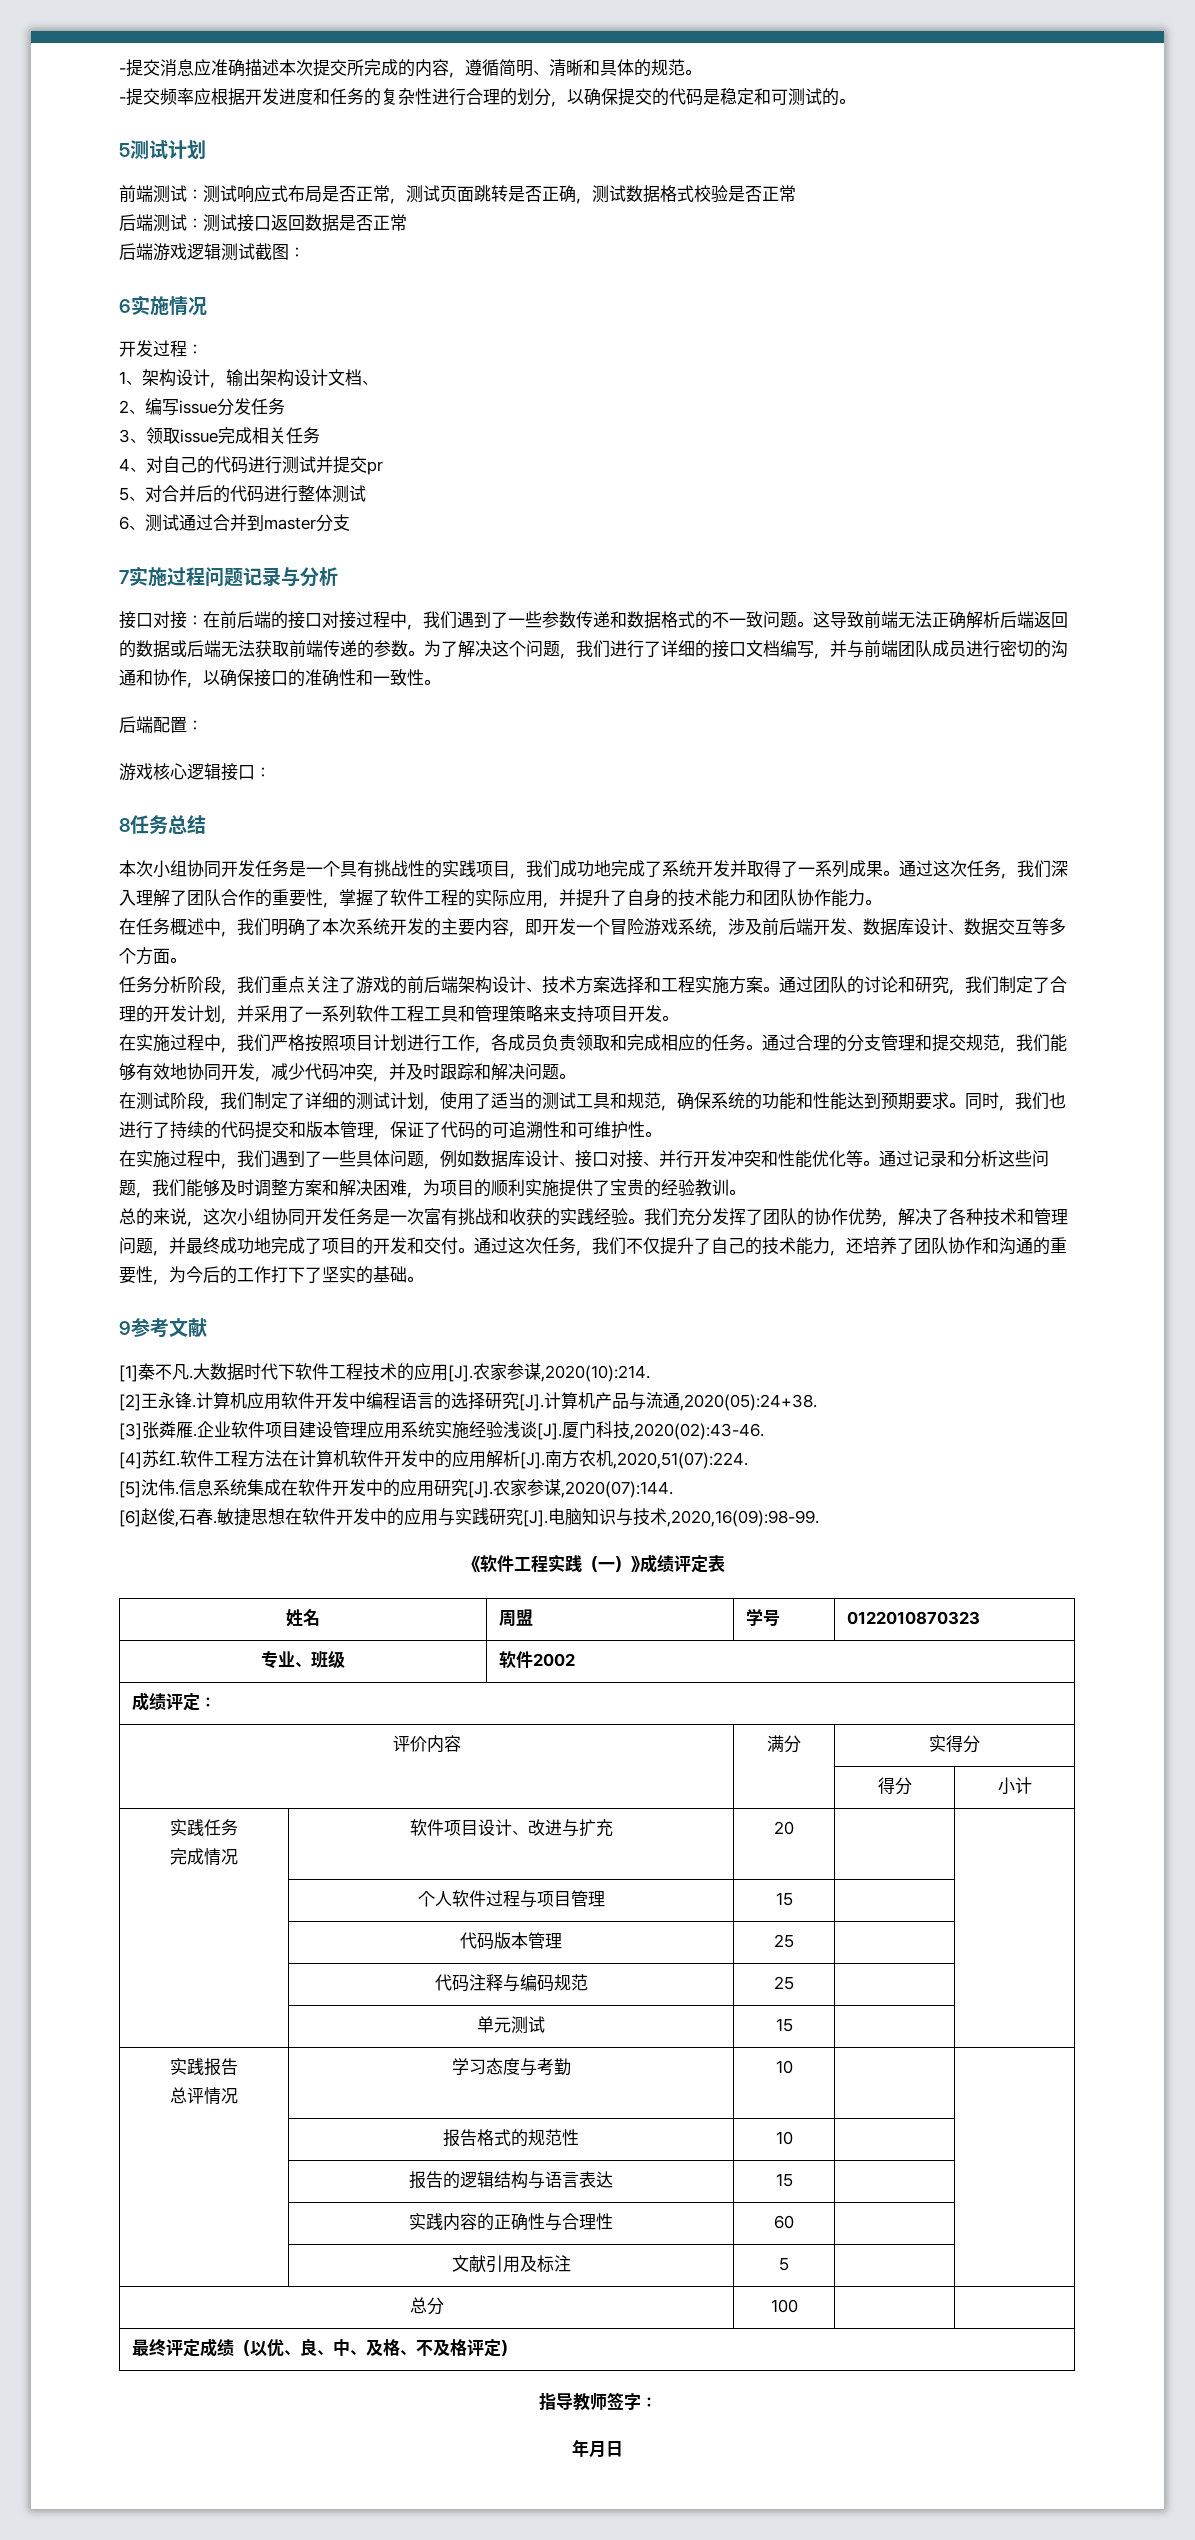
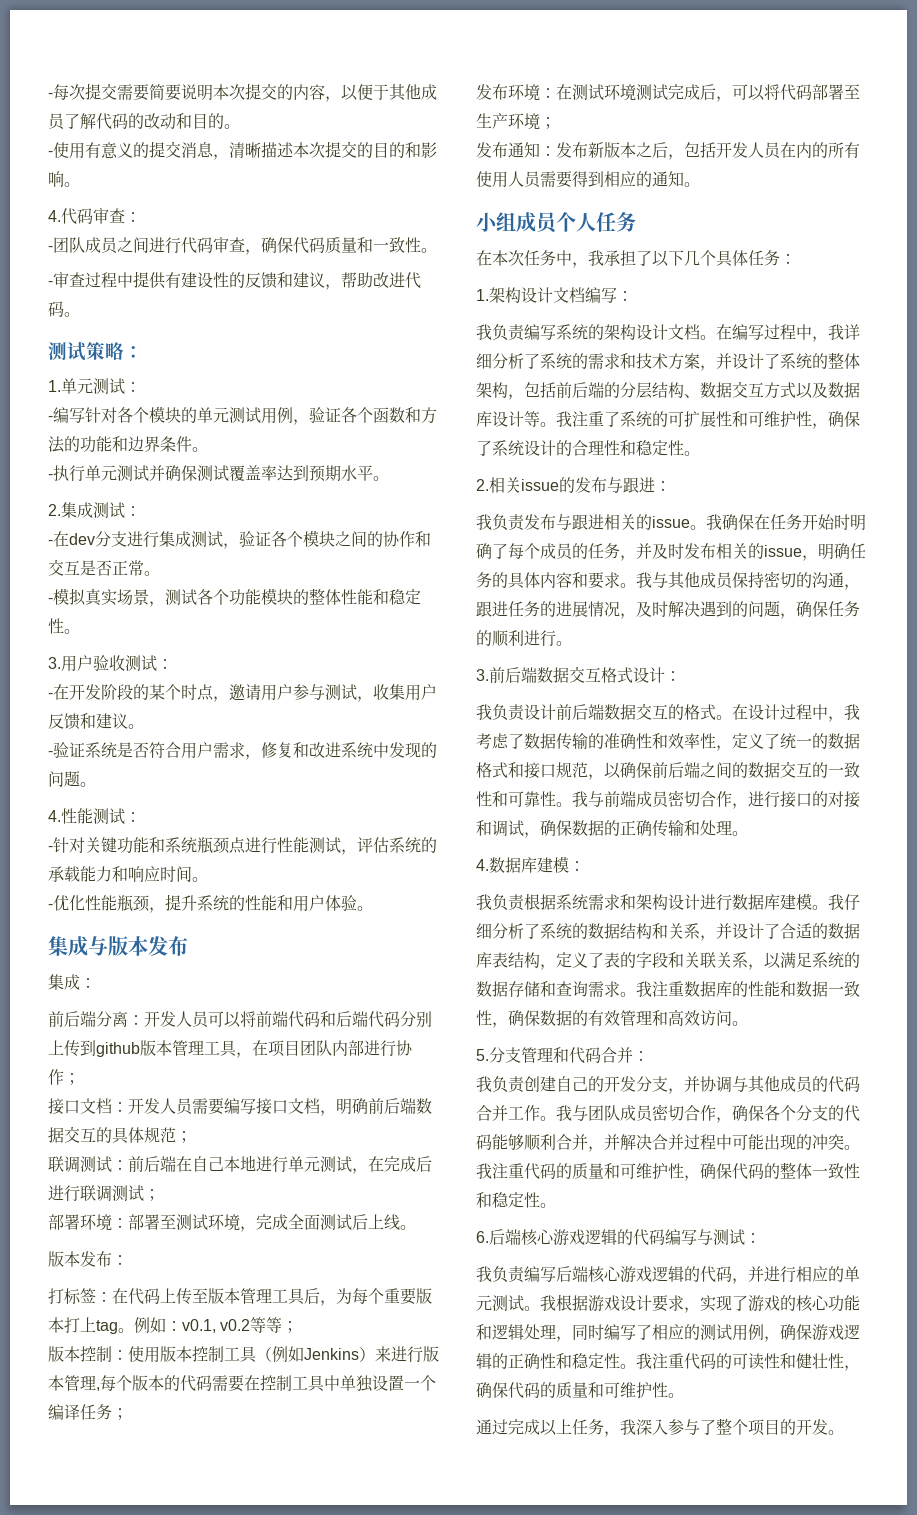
[119,68,126,74] - -> [48,83,437,102] [48,113,240,130] [48,142,149,159] -每次提交需要简要说明本次提交的内容，以便于其他成员了解代码的改动和目的。 // -使用有意义的
[194,59,245,77] 应准确 -> [213,142,261,160] ，清晰
[347,59,701,78] [119,88,855,107] [119,140,206,159] [119,185,796,204] [119,214,407,232] [119,243,305,261] [119,295,207,316] [119,340,203,357] [119,369,378,388] [119,398,285,416] [119,427,320,444] [119,456,383,475] [119,485,366,503] [119,514,350,532] [119,566,338,587] [119,611,1068,630] [119,640,1068,659] [119,669,440,688] [119,716,203,733] [119,763,271,781] [119,815,206,835] [119,860,1068,879] [119,889,881,908] [119,918,1066,937] [119,947,186,965] [119,976,1067,995] [119,1005,678,1024] [119,1034,1067,1053] [119,1063,575,1082] [119,1091,1066,1111] [119,1121,661,1140] [119,1150,1049,1169] [119,1179,745,1198] [119,1208,1068,1227] [119,1237,1067,1256] [119,1266,423,1285] [119,1318,207,1338] [119,1363,650,1382] [119,1392,817,1411] [119,1421,764,1440] [119,1450,748,1469] [119,1479,673,1498] [119,1508,819,1527] [470,1554,725,1573] [286,1609,320,1627] [499,1609,534,1626] [746,1608,781,1626] [847,1611,981,1625] [261,1650,345,1669] [499,1651,576,1669] [132,1692,217,1711] [392,1735,461,1753] [767,1735,801,1753] [929,1735,980,1753] [877,1777,912,1795] [997,1777,1032,1795] [170,1819,238,1836] [170,1848,238,1866] [409,1819,613,1837] [774,1821,794,1835] [417,1890,605,1908] [775,1892,793,1906] [460,1932,562,1950] [774,1934,794,1948] [434,1974,588,1992] [774,1976,794,1990] [477,2016,545,2034] [775,2018,793,2032] [170,2058,238,2076] [170,2087,238,2105] [451,2058,571,2076] [775,2060,793,2074] [443,2129,579,2147] [775,2131,793,2145] [409,2171,613,2189] [775,2173,793,2187] [409,2213,613,2231] [774,2215,794,2229] [451,2255,571,2273] [779,2257,789,2271] [409,2297,444,2315] [770,2299,798,2313] [132,2338,518,2357] [538,2392,657,2411] [572,2439,623,2458] 所完成的内容，遵循简明、清晰和具体的规范。 // -提交频率应根据开发进度和任务的复杂性进行合理的划分，以确保提交的代码是稳定和可测试的。 // 5测试计划 // 前端测试：测试响应式布局是否正常，测试页面跳转是否正确，测试数据格式校验是否正常 // 后端测试：测试接口返回数据是否正常 // 后端游戏逻辑测试截图： // 6实施情况 // 开发过程： // 1、架构设计，输出架构设计文档、 // 2、编写issue分发任务 // 3、领取issue完成相关任务 // 4、对自己的代码进行测试并提交pr // 5、对合并后的代码进行整体测试 // 6、测试通过合并到master分支 // 7实施过程问题记录与分析 // 接口对接：在前后端的接口对接过程中，我们遇到了一些参数传递和数据格式的不一致问题。这导致前端无法正确解析后端返回的数据或后端无法获取前端传递的参数。为了解决这个问题，我们进行了详细的接口文档编写，并与前端团队成员进行密切的沟通和协作，以确保接口的准确性和一致性。 // 后端配置： // 游戏核心逻辑接口： // 8任务总结 // 本次小组协同开发任务是一个具有挑战性的实践项目，我们成功地完成了系统开发并取得了一系列成果。通过这次任务，我们深入理解了团队合作的重要性，掌握了软件工程的实际应用，并提升了自身的技术能力和团队协作能力。 // 在任务概述中，我们明确了本次系统开发的主要内容，即开发一个冒险游戏系统，涉及前后端开发、数据库设计、数据交互等多个方面。 // 任务分析阶段，我们重点关注了游戏的前后端架构设计、技术方案选择和工程实施方案。通过团队的讨论和研究，我们制定了合理的开发计划，并采用了一系列软件工程工具和管理策略来支持项目开发。 // 在实施过程中，我们严格按照项目计划进行工作，各成员负责领取和完成相应的任务。通过合理的分支管理和提交规范，我们能够有效地协同开发，减少代码冲突，并及时跟踪和解决问题。 // 在测试阶段，我们制定了详细的测试计划，使用了适当的测试工具和规范，确保系统的功能和性能达到预期要求。同时，我们也进行了持续的代码提交和版本管理，保证了代码的可追溯性和可维护性。 // 在实施过程中，我们遇到了一些具体问题，例如数据库设计、接口对接、并行开发冲突和性能优化等。通过记录和分析这些问题，我们能够及时调整方案和解决困难，为项目的顺利实施提供了宝贵的经验教训。 // 总的来说，这次小组协同开发任务是一次富有挑战和收获的实践经验。我们充分发挥了团队的协作优势，解决了各种技术和管理问题，并最终成功地完成了项目的开发和交付。通过这次任务，我们不仅提升了自己的技术能力，还培养了团队协作和沟通的重要性，为今后的工作打下了坚实的基础。 // 9参考文献 // [1]秦不凡.大数据时代下软件工程技术的应用[J].农家参谋,2020(10):214. // [2]王永锋.计算机应用软件开发中编程语言的选择研究[J].计算机产品与流通,2020(05):24+38. // [3]张粦雁.企业软件项目建设管理应用系统实施经验浅谈[J].厦门科技,2020(02):43-46. // [4]苏红.软件工程方法在计算机软件开发中的应用解析[J].南方农机,2020,51(07):224. // [5]沈伟.信息系统集成在软件开发中的应用研究[J].农家参谋,2020(07):144. // [6]赵俊,石春.敏捷思想在软件开发中的应用与实践研究[J].电脑知识与技术,2020,16(09):98-99. // 《软件工程实践（一）》成绩评定表 // 姓名 | 周盟 | 学号 | 0122010870323 // 专业、班级 | 软件2002 // 成绩评定： // 评价内容 | 满分 | 实得分 // | | 得分 | 小计 // 实践任务 // 完成情况 | 软件项目设计、改进与扩充 | 20 | | // | 个人软件过程与项目管理 | 15 | | // | 代码版本管理 | 25 | | // | 代码注释与编码规范 | 25 | | // | 单元测试 | 15 | | // 实践报告 // 总评情况 | 学习态度与考勤 | 10 | | // | 报告格式的规范性 | 10 | | // | 报告的逻辑结构与语言表达 | 15 | | // | 实践内容的正确性与合理性 | 60 | | // | 文献引用及标注 | 5 | | // 总分 | 100 | | // 最终评定成绩（以优、良、中、及格、不及格评定） // 指导教师签字： // 年月日 -> [357,142,437,158] [48,171,80,187] [48,207,141,225] [48,236,437,255] [48,271,421,290] [48,301,80,317] [48,342,143,361] [48,378,141,394] [48,406,437,425] [48,436,208,453] [48,465,389,482] [48,502,141,518] [48,530,431,549] [48,559,160,576] [48,588,421,607] [48,618,80,634] [48,655,173,672] [48,684,437,702] [48,713,144,730] [48,742,437,760] [48,771,96,787] [48,808,141,824] [48,837,437,855] [48,866,208,882] [48,894,373,913] [48,936,188,956] [48,974,96,990] [48,1011,432,1028] [48,1040,413,1058] [48,1069,80,1085] [48,1098,432,1116] [48,1126,192,1144] [48,1155,432,1174] [48,1185,160,1202] [48,1214,416,1232] [48,1251,128,1267] [48,1288,432,1306] [48,1317,299,1334] [48,1346,439,1363] [48,1375,436,1392] [48,1404,128,1420] [476,84,860,102] [476,113,556,130] [476,142,860,160] [476,171,700,188] [476,212,636,234] [476,250,796,268] [476,287,633,303] [476,324,860,342] [476,352,860,371] [476,381,860,400] [476,411,860,429] [476,440,700,456] [476,477,671,493] [476,514,866,531] [476,543,866,561] [476,571,860,590] [476,601,860,619] [476,630,572,647] [476,666,681,683] [476,703,860,722] [476,733,860,751] [476,761,860,780] [476,790,860,809] [476,820,748,838] [476,856,585,873] [476,893,860,911] [476,923,860,941] [476,952,860,970] [476,981,860,997] [476,1009,748,1028] [476,1047,649,1064] [476,1076,860,1094] [476,1104,860,1123] [476,1134,860,1152] [476,1162,860,1181] [476,1192,556,1208] [476,1229,761,1246] [476,1266,860,1284] [476,1294,860,1313] [476,1324,860,1342] [476,1353,860,1371] [476,1382,684,1399] [476,1418,844,1437] 的目的和影响。 // 4.代码审查： // -团队成员之间进行代码审查，确保代码质量和一致性。 // -审查过程中提供有建设性的反馈和建议，帮助改进代码。 // 测试策略： // 1.单元测试： // -编写针对各个模块的单元测试用例，验证各个函数和方法的功能和边界条件。 // -执行单元测试并确保测试覆盖率达到预期水平。 // 2.集成测试： // -在dev分支进行集成测试，验证各个模块之间的协作和交互是否正常。 // -模拟真实场景，测试各个功能模块的整体性能和稳定性。 // 3.用户验收测试： // -在开发阶段的某个时点，邀请用户参与测试，收集用户反馈和建议。 // -验证系统是否符合用户需求，修复和改进系统中发现的问题。 // 4.性能测试： // -针对关键功能和系统瓶颈点进行性能测试，评估系统的承载能力和响应时间。 // -优化性能瓶颈，提升系统的性能和用户体验。 // 集成与版本发布 // 集成： // 前后端分离：开发人员可以将前端代码和后端代码分别上传到github版本管理工具，在项目团队内部进行协作； // 接口文档：开发人员需要编写接口文档，明确前后端数据交互的具体规范； // 联调测试：前后端在自己本地进行单元测试，在完成后进行联调测试； // 部署环境：部署至测试环境，完成全面测试后上线。 // 版本发布： // 打标签：在代码上传至版本管理工具后，为每个重要版本打上tag。例如：v0.1, v0.2等等； // 版本控制：使用版本控制工具（例如Jenkins）来进行版本管理,每个版本的代码需要在控制工具中单独设置一个编译任务； // 发布环境：在测试环境测试完成后，可以将代码部署至生产环境； // 发布通知：发布新版本之后，包括开发人员在内的所有使用人员需要得到相应的通知。 // 小组成员个人任务 // 在本次任务中，我承担了以下几个具体任务： // 1.架构设计文档编写： // 我负责编写系统的架构设计文档。在编写过程中，我详细分析了系统的需求和技术方案，并设计了系统的整体架构，包括前后端的分层结构、数据交互方式以及数据库设计等。我注重了系统的可扩展性和可维护性，确保了系统设计的合理性和稳定性。 // 2.相关issue的发布与跟进： // 我负责发布与跟进相关的issue。我确保在任务开始时明确了每个成员的任务，并及时发布相关的issue，明确任务的具体内容和要求。我与其他成员保持密切的沟通，跟进任务的进展情况，及时解决遇到的问题，确保任务的顺利进行。 // 3.前后端数据交互格式设计： // 我负责设计前后端数据交互的格式。在设计过程中，我考虑了数据传输的准确性和效率性，定义了统一的数据格式和接口规范，以确保前后端之间的数据交互的一致性和可靠性。我与前端成员密切合作，进行接口的对接和调试，确保数据的正确传输和处理。 // 4.数据库建模： // 我负责根据系统需求和架构设计进行数据库建模。我仔细分析了系统的数据结构和关系，并设计了合适的数据库表结构，定义了表的字段和关联关系，以满足系统的数据存储和查询需求。我注重数据库的性能和数据一致性，确保数据的有效管理和高效访问。 // 5.分支管理和代码合并： // 我负责创建自己的开发分支，并协调与其他成员的代码合并工作。我与团队成员密切合作，确保各个分支的代码能够顺利合并，并解决合并过程中可能出现的冲突。我注重代码的质量和可维护性，确保代码的整体一致性和稳定性。 // 6.后端核心游戏逻辑的代码编写与测试： // 我负责编写后端核心游戏逻辑的代码，并进行相应的单元测试。我根据游戏设计要求，实现了游戏的核心功能和逻辑处理，同时编写了相应的测试用例，确保游戏逻辑的正确性和稳定性。我注重代码的可读性和健壮性，确保代码的质量和可维护性。 // 通过完成以上任务，我深入参与了整个项目的开发。

